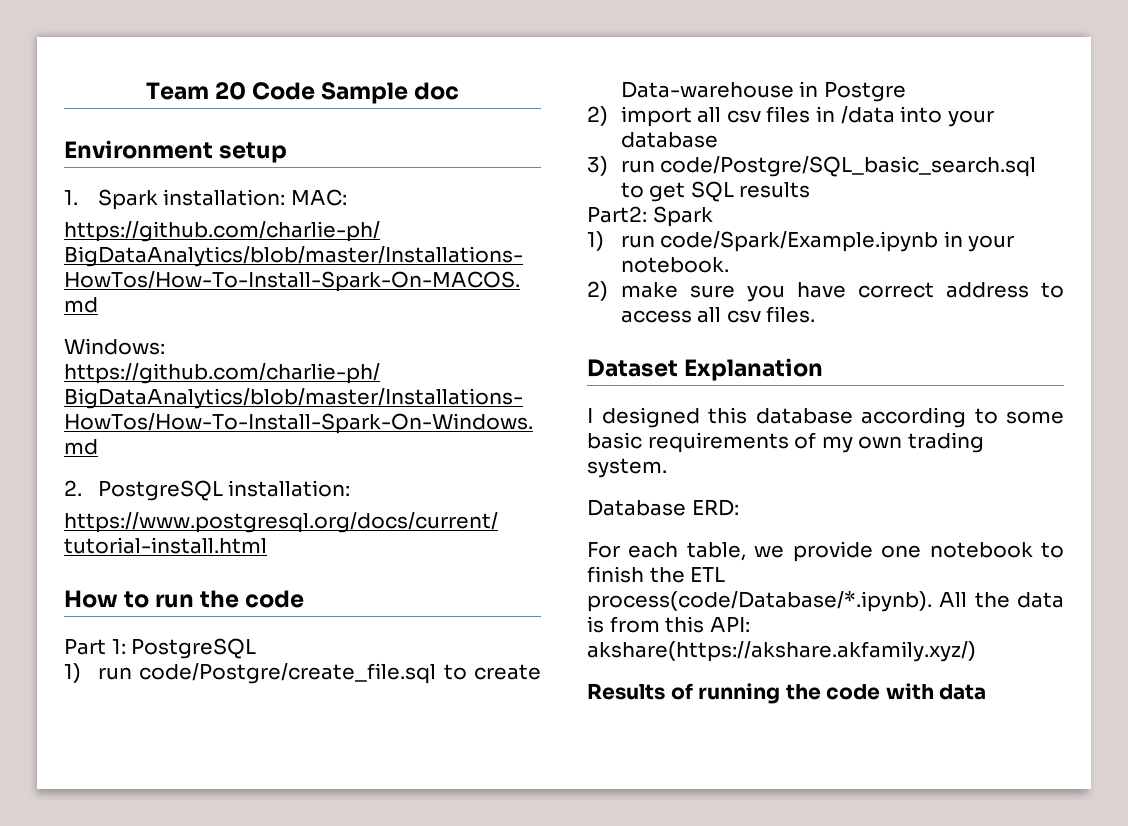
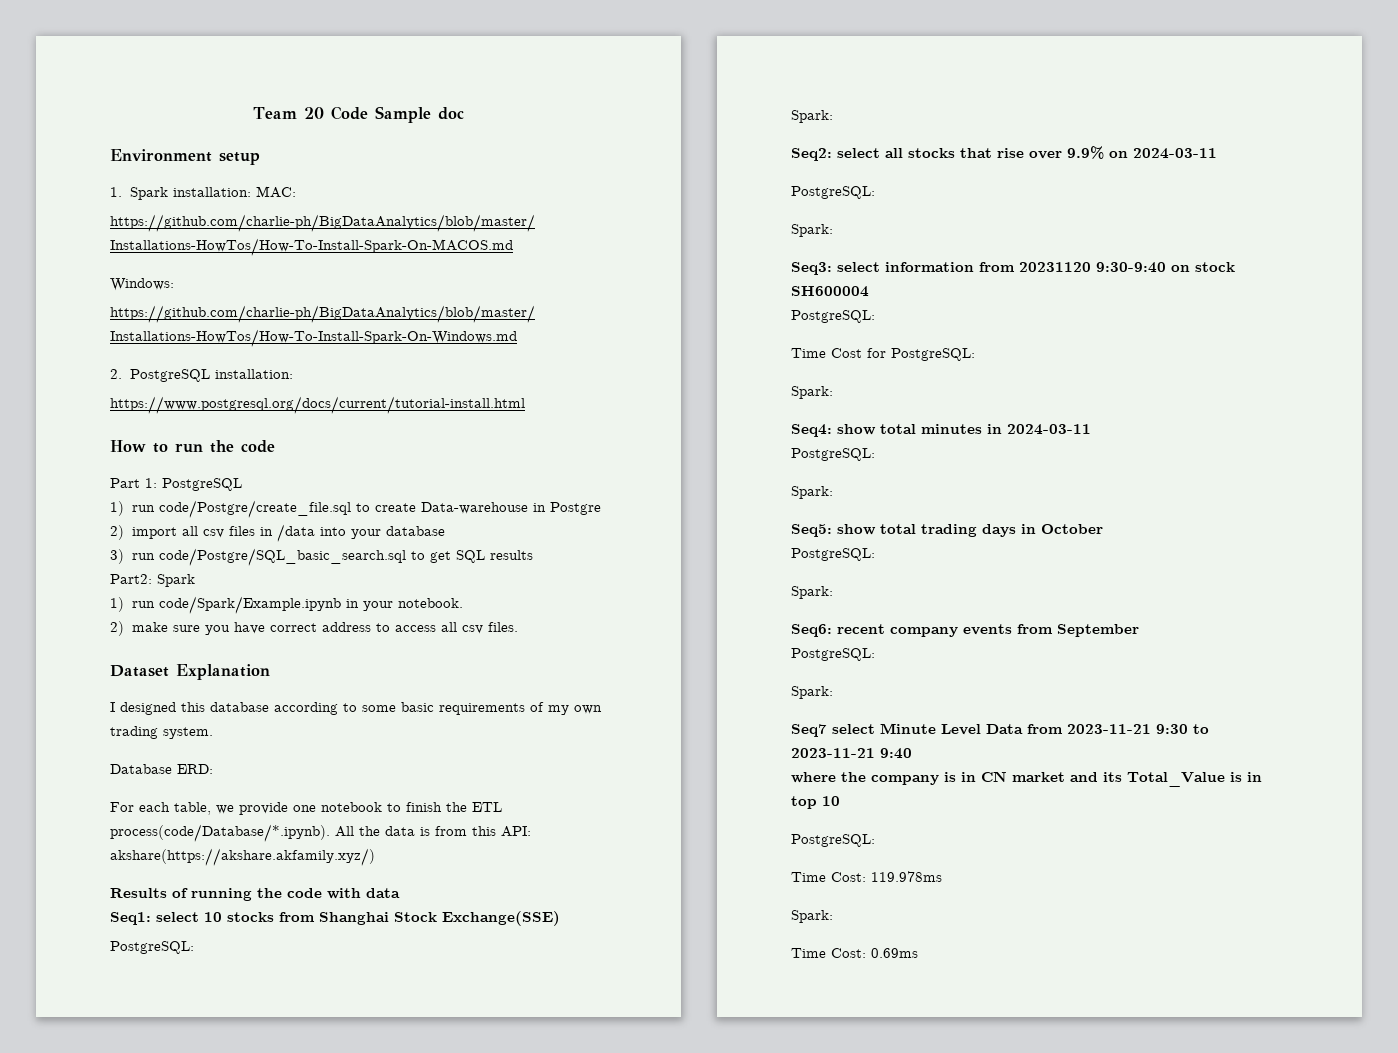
(987, 692) none -> [110,911,560,926] [110,941,194,954] [791,110,833,123] [791,146,1217,161] [791,186,875,199] [791,224,833,237] [791,262,1235,275] [791,286,869,297] [791,310,875,323] [791,348,975,361] [791,386,833,399] [791,424,1091,437] [791,448,875,461] [791,486,833,499] [791,524,1103,537] [791,548,875,561] [791,586,833,599] [791,624,1139,637] [791,648,875,661] [791,686,833,699] [791,723,1209,737] [791,748,912,759] [791,771,1262,787] [791,796,840,809] [791,834,875,847] [791,871,942,882] [791,910,833,923] [791,948,918,958] // Seq1: select 10 stocks from Shanghai Stock Exchange(SSE) // PostgreSQL: // Spark: // Seq2: select all stocks that rise over 9.9% on 2024-03-11 // PostgreSQL: // Spark: // Seq3: select information from 20231120 9:30-9:40 on stock SH600004 // PostgreSQL: // Time Cost for PostgreSQL: // Spark: // Seq4: show total minutes in 2024-03-11 // PostgreSQL: // Spark: // Seq5: show total trading days in October // PostgreSQL: // Spark: // Seq6: recent company events from September // PostgreSQL: // Spark: // Seq7 select Minute Level Data from 2023-11-21 9:30 to 2023-11-21 9:40 // where the company is in CN market and its Total_Value is in top 10 // PostgreSQL: // Time Cost: 119.978ms // Spark: // Time Cost: 0.69ms

